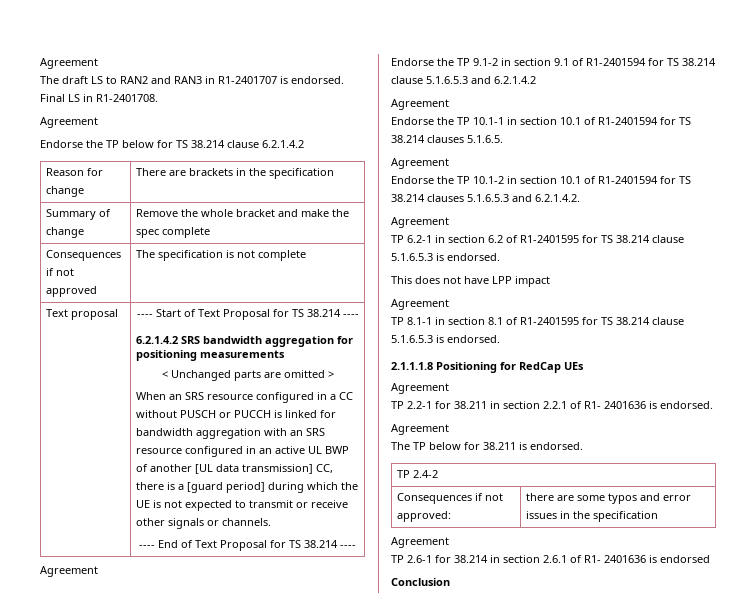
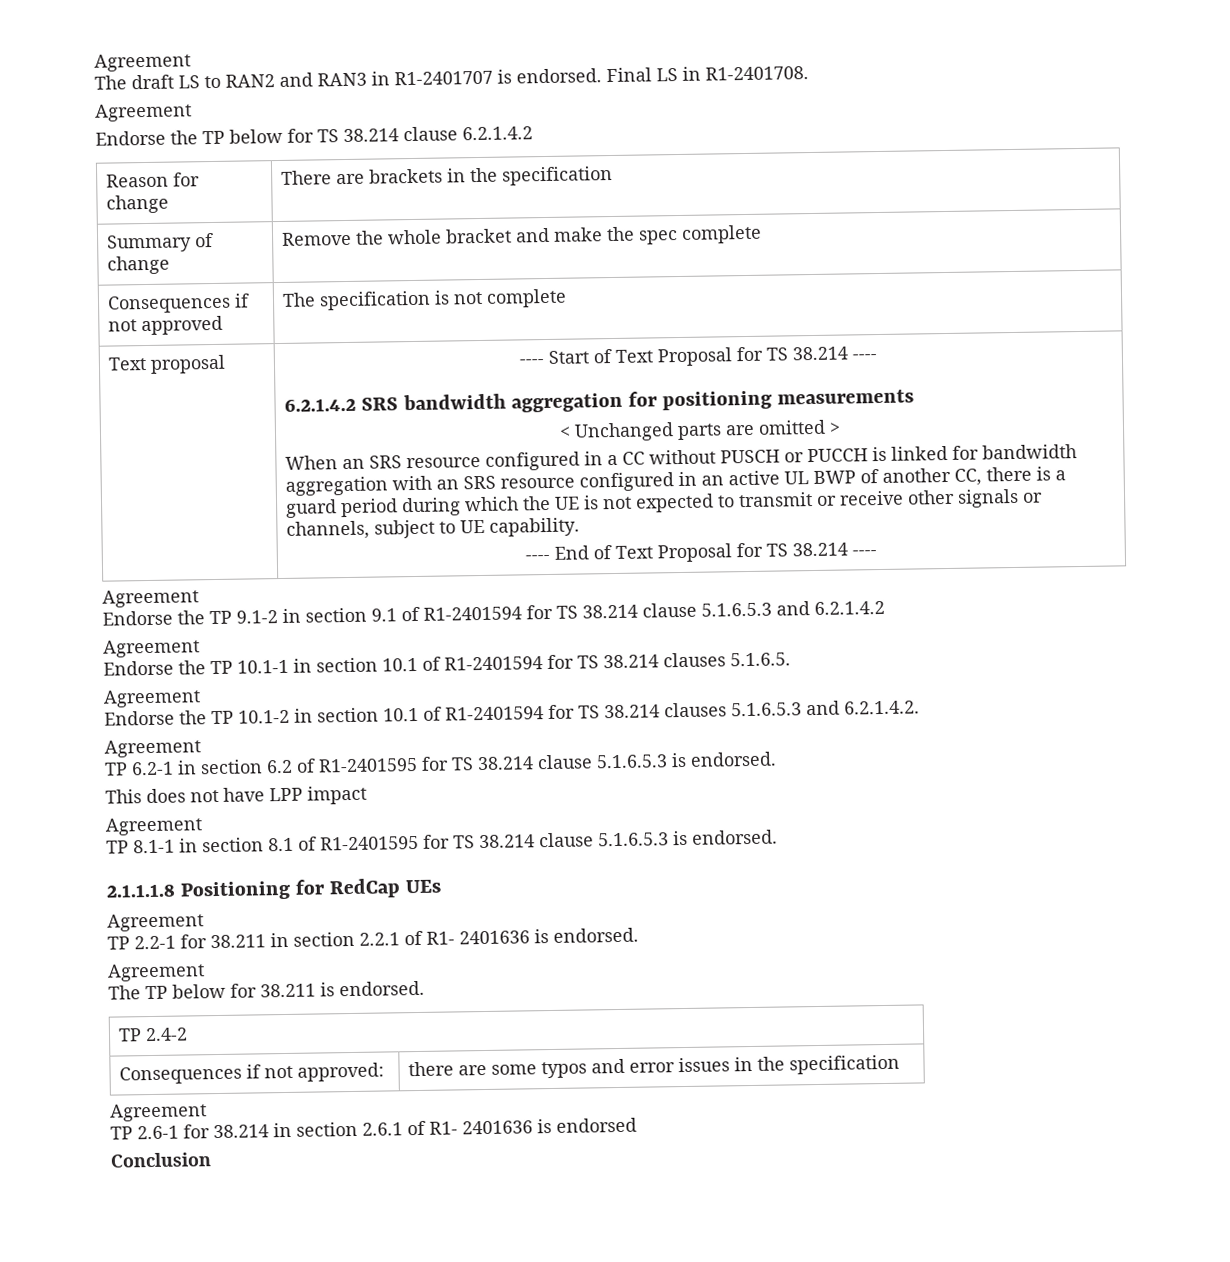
[194,464,313,474] [UL data transmission] -> (952, 475) none
[186,482,265,493] [guard period] -> [285,498,399,518] guard period
[221,518,271,526] channels. -> [286,517,581,540] channels, subject to UE capability.

